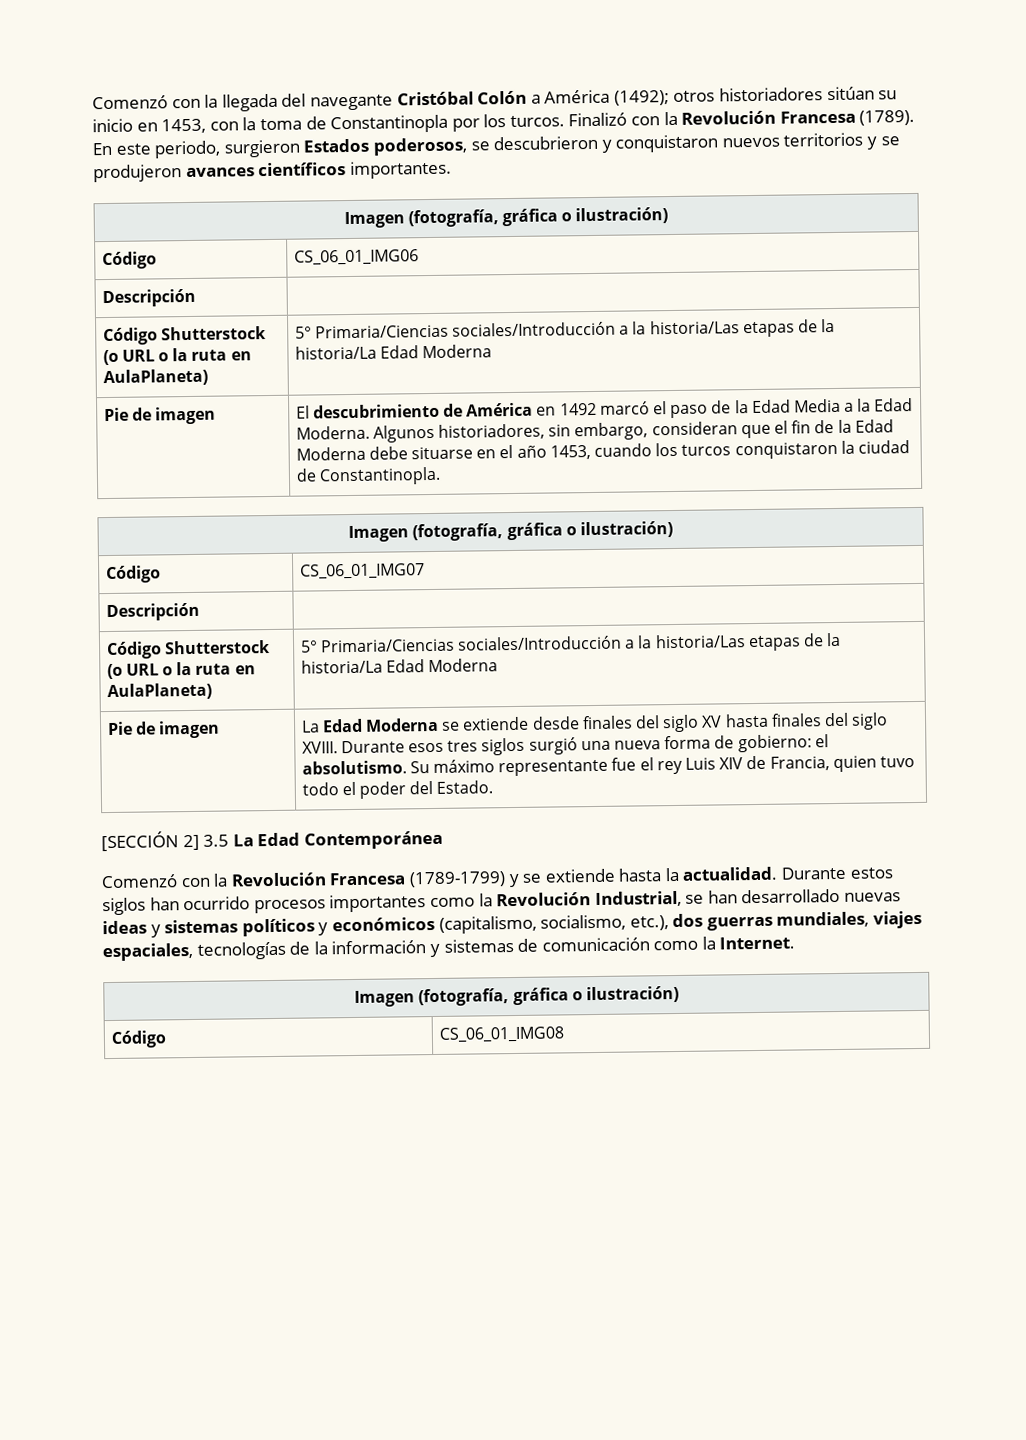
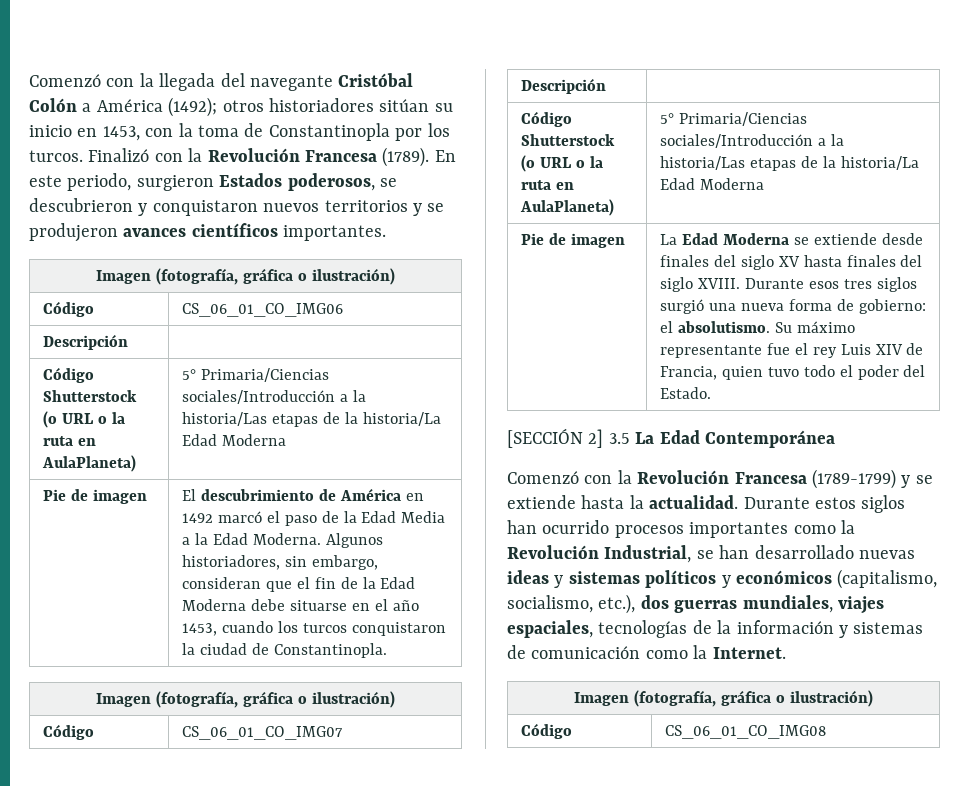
[293,249,419,266] CS_06_01_IMG06 -> [182,303,344,317] CS_06_01_CO_IMG06
[299,563,425,580] CS_06_01_IMG07 -> [182,726,344,740] CS_06_01_CO_IMG07
[438,1026,564,1043] CS_06_01_IMG08 -> [665,725,827,739] CS_06_01_CO_IMG08

